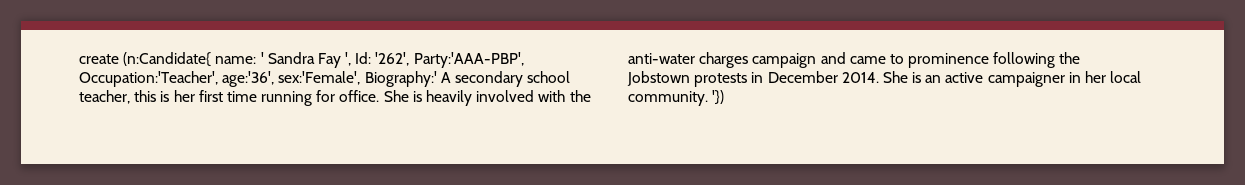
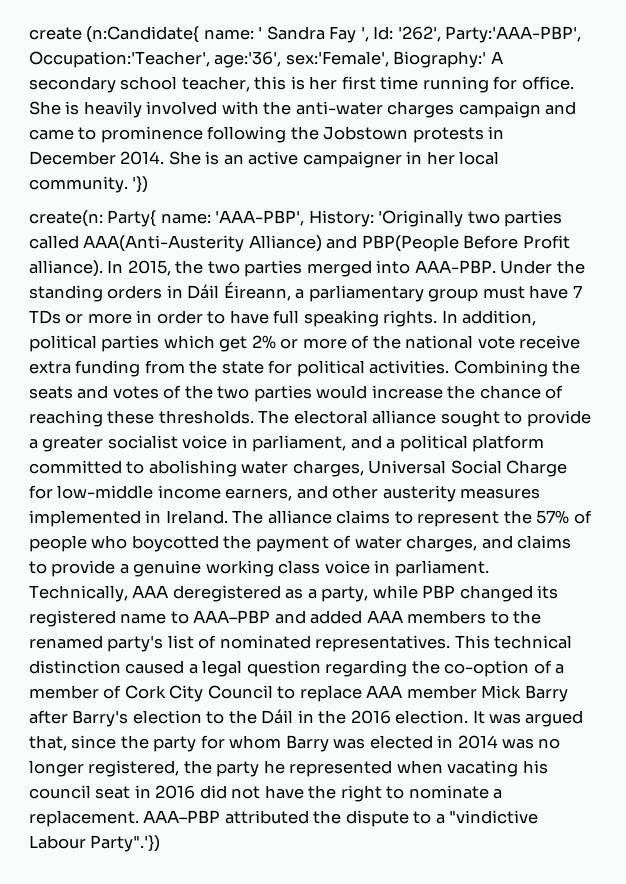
(725, 97) none -> [29,210,563,227] [29,235,570,252] [29,260,585,277] [29,282,582,302] [29,310,537,327] [29,335,581,352] [29,360,581,377] [29,385,564,402] [29,410,591,427] [29,435,545,452] [29,460,568,477] [29,485,541,502] [29,510,592,527] [29,535,572,552] [29,560,489,577] [29,585,559,602] [29,610,542,627] [29,635,573,652] [29,660,565,677] [29,685,568,702] [29,709,584,727] [29,735,561,752] [29,760,548,777] [29,785,503,802] [29,810,539,827] [29,835,161,852] // create(n: Party{ name: 'AAA-PBP', History: 'Originally two parties called AAA(Anti-Austerity Alliance) and PBP(People Before Profit alliance). In 2015, the two parties merged into AAA-PBP. Under the standing orders in Dáil Éireann, a parliamentary group must have 7 TDs or more in order to have full speaking rights. In addition, political parties which get 2% or more of the national vote receive extra funding from the state for political activities. Combining the seats and votes of the two parties would increase the chance of reaching these thresholds. The electoral alliance sought to provide a greater socialist voice in parliament, and a political platform committed to abolishing water charges, Universal Social Charge for low-middle income earners, and other austerity measures implemented in Ireland. The alliance claims to represent the 57% of people who boycotted the payment of water charges, and claims to provide a genuine working class voice in parliament. Technically, AAA deregistered as a party, while PBP changed its registered name to AAA–PBP and added AAA members to the renamed party's list of nominated representatives. This technical distinction caused a legal question regarding the co-option of a member of Cork City Council to replace AAA member Mick Barry after Barry's election to the Dáil in the 2016 election. It was argued that, since the party for whom Barry was elected in 2014 was no longer registered, the party he represented when vacating his council seat in 2016 did not have the right to nominate a replacement. AAA–PBP attributed the dispute to a "vindictive Labour Party".'})

